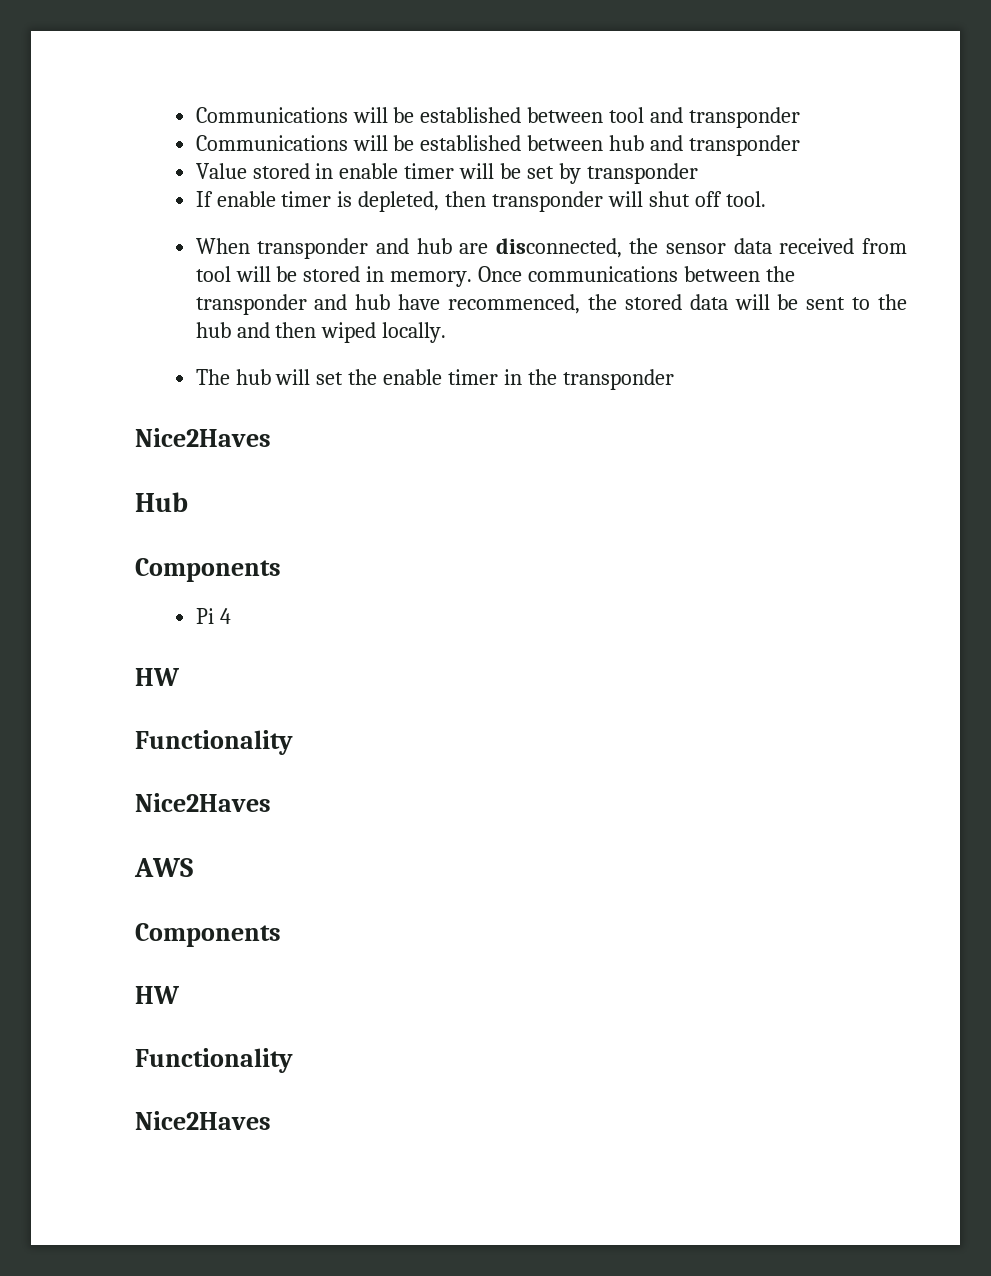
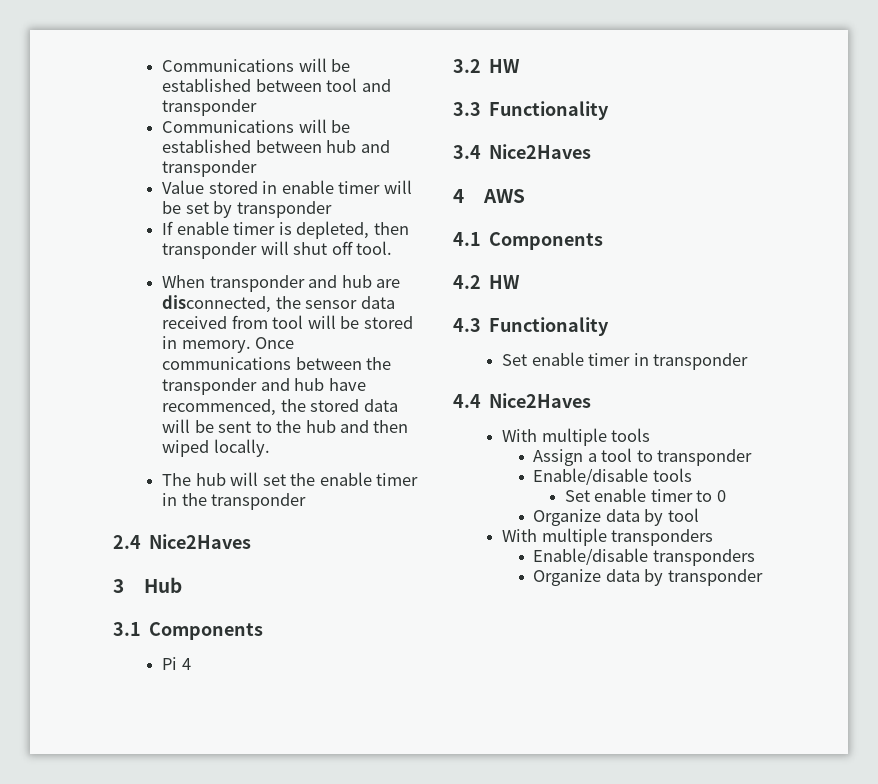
[135,428,271,447] Nice2Haves // -> [113,534,252,549] [113,579,124,593] 2.4 Nice2Haves // 3
(188, 502) none -> [113,622,141,636] 3.1
[135,668,180,686] [135,730,293,755] [135,793,271,812] HW // Functionality // Nice2Haves // -> [453,59,521,73] [453,101,610,120] [453,144,592,159] [453,189,464,203] 3.2 HW // 3.3 Functionality // 3.4 Nice2Haves // 4
[135,923,281,947] [135,986,180,1004] [135,1048,293,1073] [135,1111,271,1130] Components // HW // Functionality // Nice2Haves -> [453,232,604,250] [453,275,521,289] [453,317,610,336] [502,352,749,370] [453,393,592,408] [502,428,651,446] [533,448,753,466] [533,468,692,485] [564,488,726,502] [533,508,699,526] [502,528,714,546] [533,548,755,566] [533,569,763,586] 4.1 Components // 4.2 HW // 4.3 Functionality // Set enable timer in transponder // 4.4 Nice2Haves // With multiple tools // Assign a tool to transponder // Enable/disable tools // Set enable timer to 0 // Organize data by tool // With multiple transponders // Enable/disable transponders // Organize data by transponder

